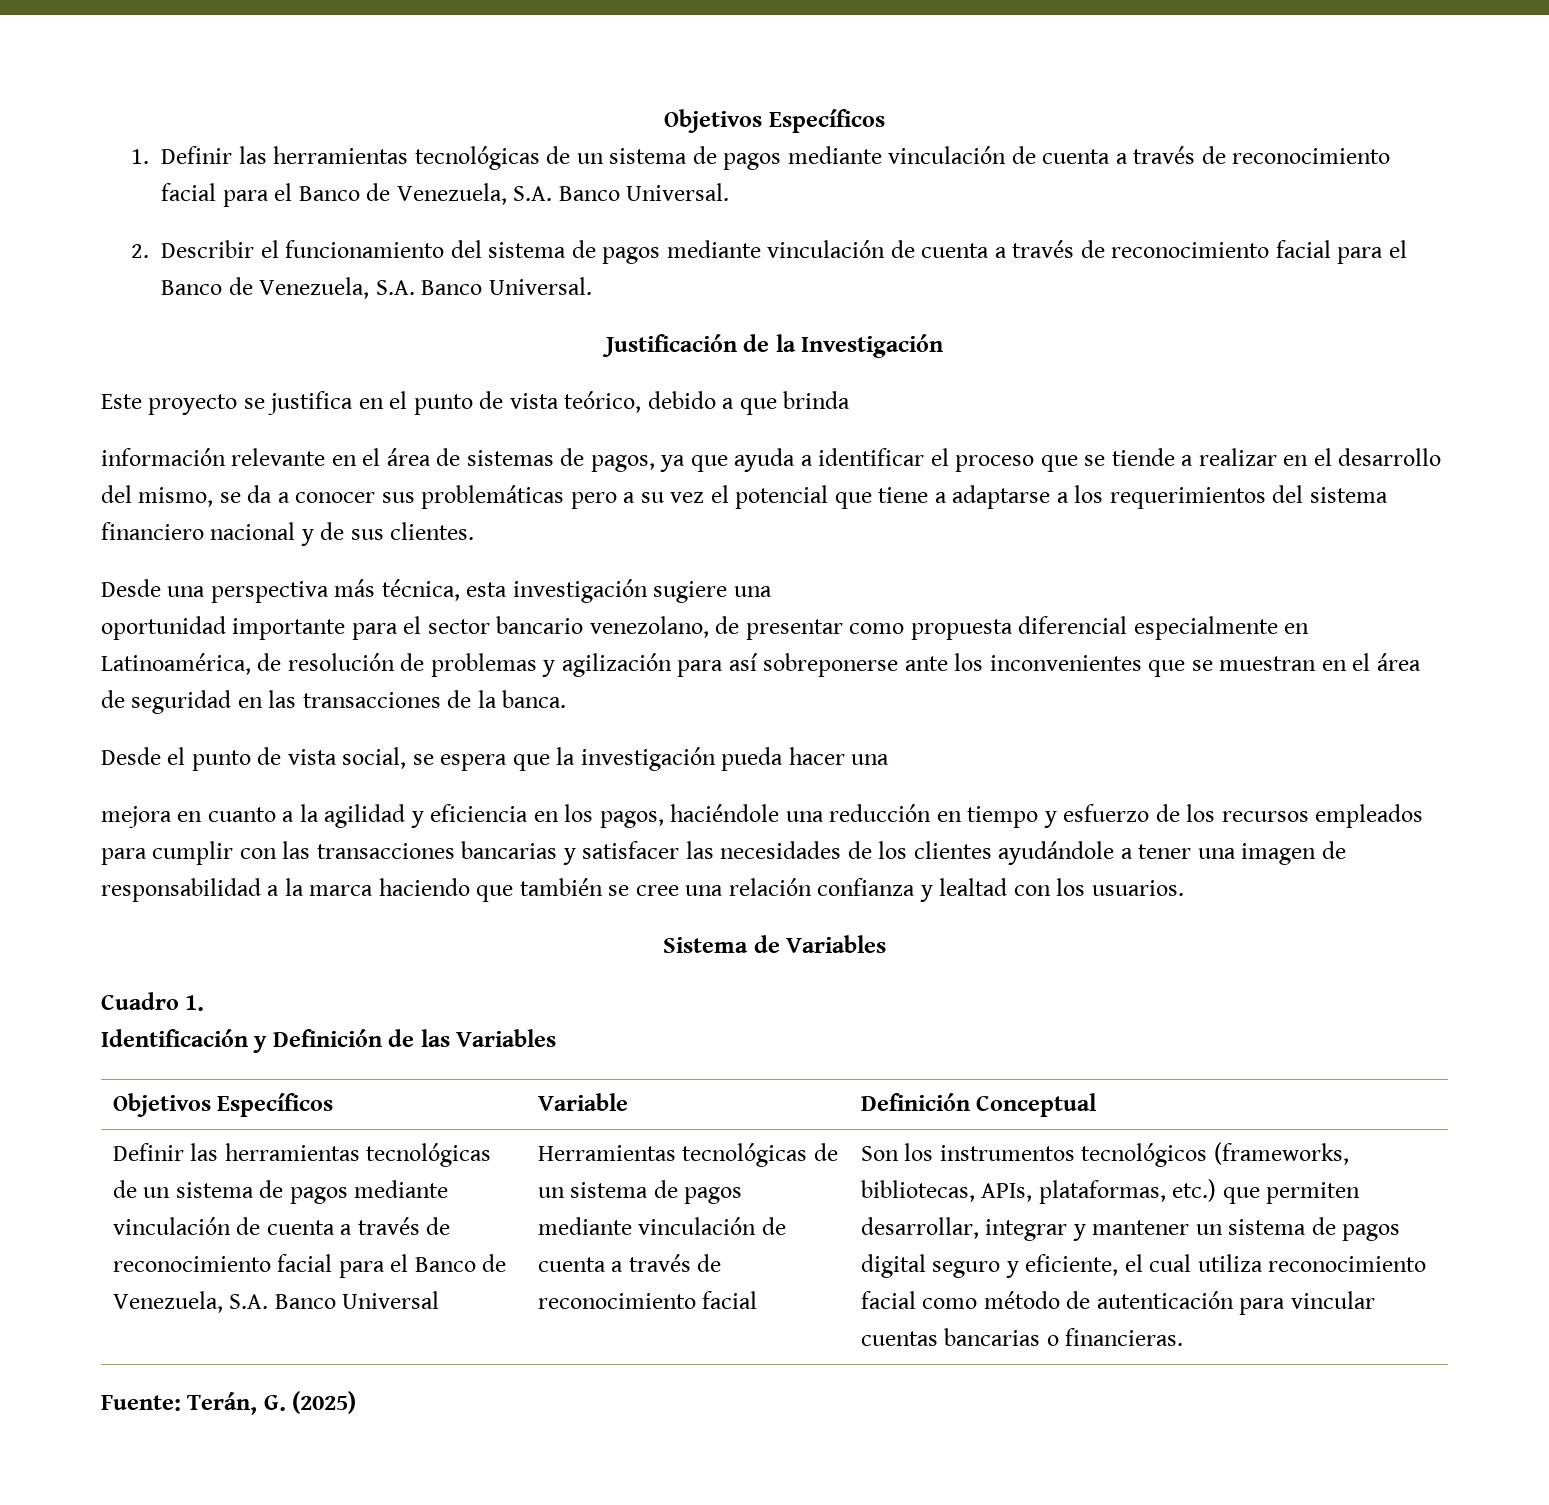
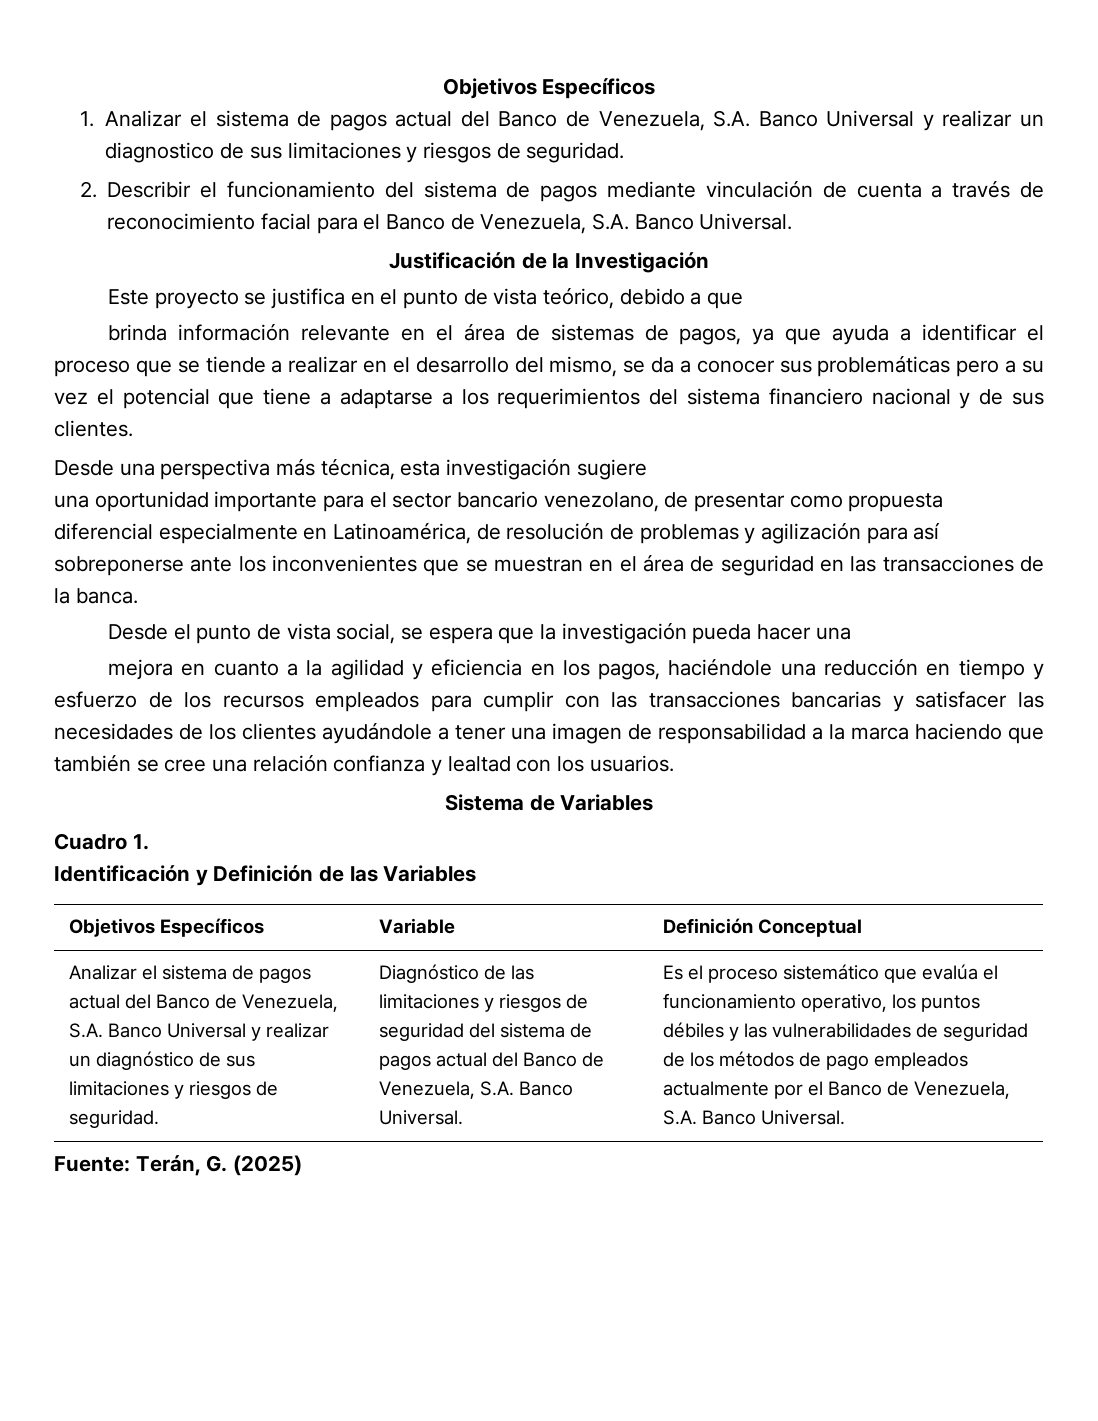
[161,146,1391,170] [161,183,730,207] Definir las herramientas tecnológicas de un sistema de pagos mediante vinculación de cuenta a través de reconocimiento facial para el Banco de Venezuela, S.A. Banco Universal. -> [105,110,1044,131] [105,142,625,163] Analizar el sistema de pagos actual del Banco de Venezuela, S.A. Banco Universal y realizar un diagnostico de sus limitaciones y riesgos de seguridad.
(777, 406) none -> (744, 300) //
(851, 400) // -> (168, 332) none
[733,586,772,597] una // -> [54,495,89,508] // una
[112,1143,492,1167] [112,1180,449,1204] [112,1217,451,1235] [112,1254,507,1278] [112,1291,440,1313] [537,1143,838,1167] [537,1180,743,1204] [537,1217,786,1235] [537,1254,722,1272] [537,1291,758,1309] [860,1142,1349,1167] [860,1179,1361,1204] [860,1217,1401,1241] [860,1254,1427,1278] [860,1291,1375,1315] [860,1328,1184,1346] Definir las herramientas tecnológicas de un sistema de pagos mediante vinculación de cuenta a través de reconocimiento facial para el Banco de Venezuela, S.A. Banco Universal | Herramientas tecnológicas de un sistema de pagos mediante vinculación de cuenta a través de reconocimiento facial | Son los instrumentos tecnológicos (frameworks, bibliotecas, APIs, plataformas, etc.) que permiten desarrollar, integrar y mantener un sistema de pagos digital seguro y eficiente, el cual utiliza reconocimiento facial como método de autenticación para vincular cuentas bancarias o financieras. -> [68,965,312,983] [68,994,339,1012] [68,1023,330,1041] [68,1051,255,1070] [68,1081,278,1099] [68,1110,159,1128] [378,964,534,983] [378,994,588,1012] [378,1023,592,1041] [378,1052,605,1070] [378,1081,573,1099] [378,1110,463,1125] [662,964,999,983] [662,993,980,1012] [662,1022,1029,1041] [662,1051,969,1070] [662,1081,1011,1099] [662,1110,845,1125] Analizar el sistema de pagos actual del Banco de Venezuela, S.A. Banco Universal y realizar un diagnóstico de sus limitaciones y riesgos de seguridad. | Diagnóstico de las limitaciones y riesgos de seguridad del sistema de pagos actual del Banco de Venezuela, S.A. Banco Universal. | Es el proceso sistemático que evalúa el funcionamiento operativo, los puntos débiles y las vulnerabilidades de seguridad de los métodos de pago empleados actualmente por el Banco de Venezuela, S.A. Banco Universal.

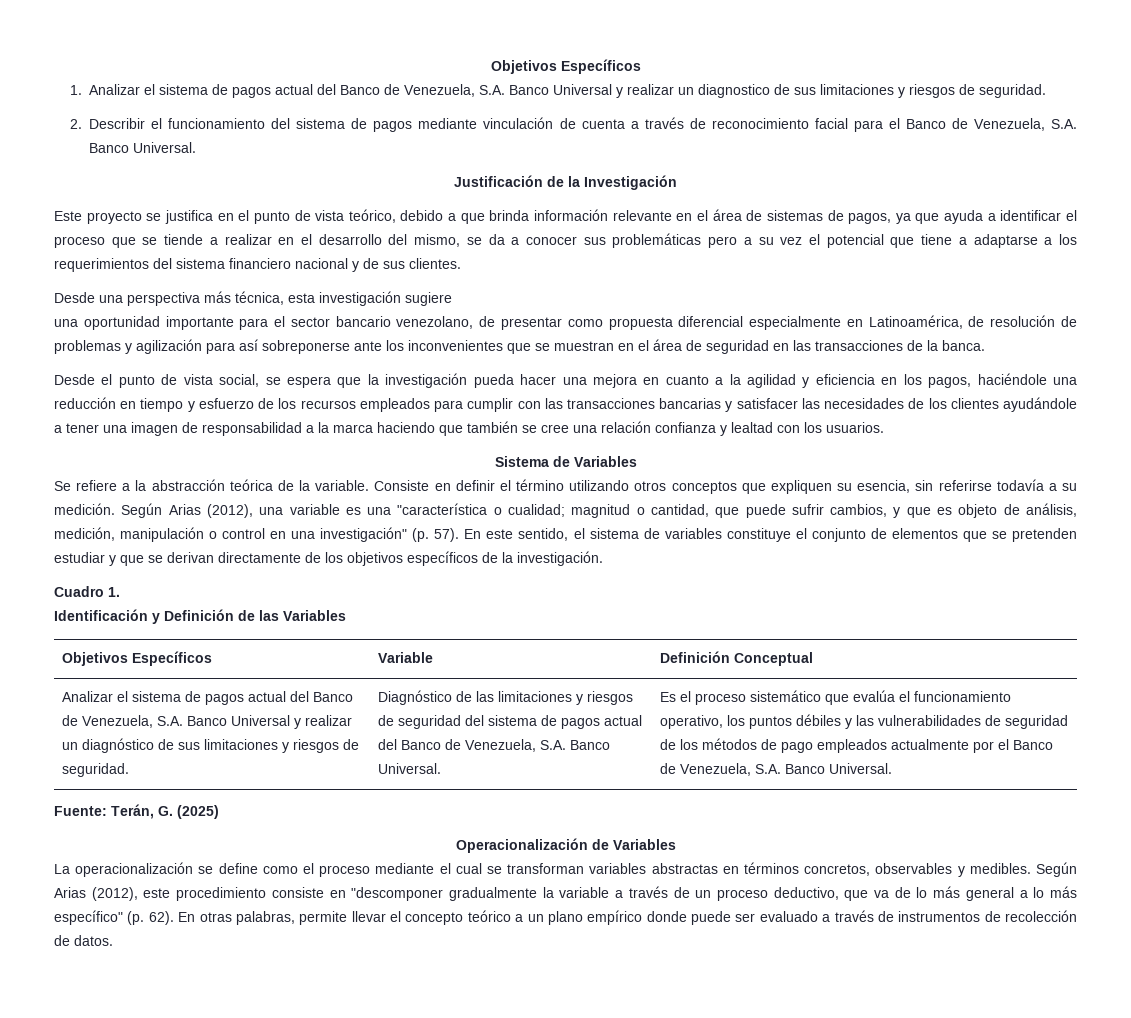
(744, 300) // -> (485, 218) none
(851, 633) // -> (587, 381) none
(654, 802) none -> [54,479,1077,494] [54,503,1078,518] [54,527,1078,542] [54,551,603,566] // Se refiere a la abstracción teórica de la variable. Consiste en definir el término utilizando otros conceptos que expliquen su esencia, sin referirse todavía a su medición. Según Arias (2012), una variable es una "característica o cualidad; magnitud o cantidad, que puede sufrir cambios, y que es objeto de análisis, medición, manipulación o control en una investigación" (p. 57). En este sentido, el sistema de variables constituye el conjunto de elementos que se pretenden estudiar y que se derivan directamente de los objetivos específicos de la investigación.
(303, 1165) none -> [455,838,676,853] [54,862,1078,877] [54,886,1078,901] [54,910,1077,925] [54,935,113,946] // Operacionalización de Variables // La operacionalización se define como el proceso mediante el cual se transforman variables abstractas en términos concretos, observables y medibles. Según Arias (2012), este procedimiento consiste en "descomponer gradualmente la variable a través de un proceso deductivo, que va de lo más general a lo más específico" (p. 62). En otras palabras, permite llevar el concepto teórico a un plano empírico donde puede ser evaluado a través de instrumentos de recolección de datos.

